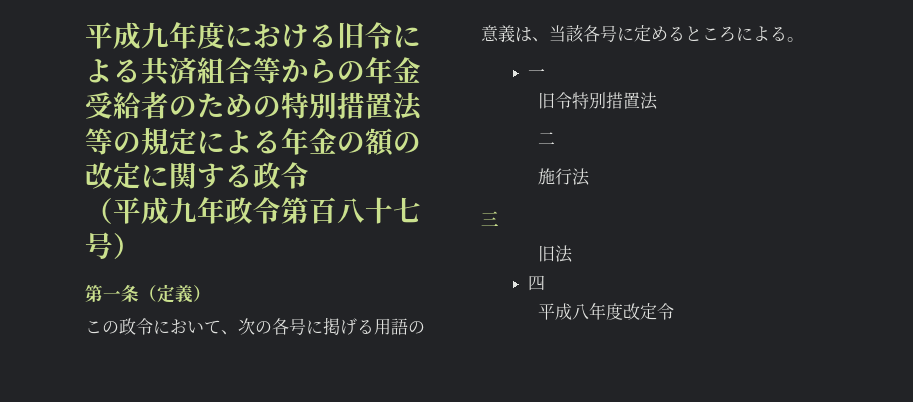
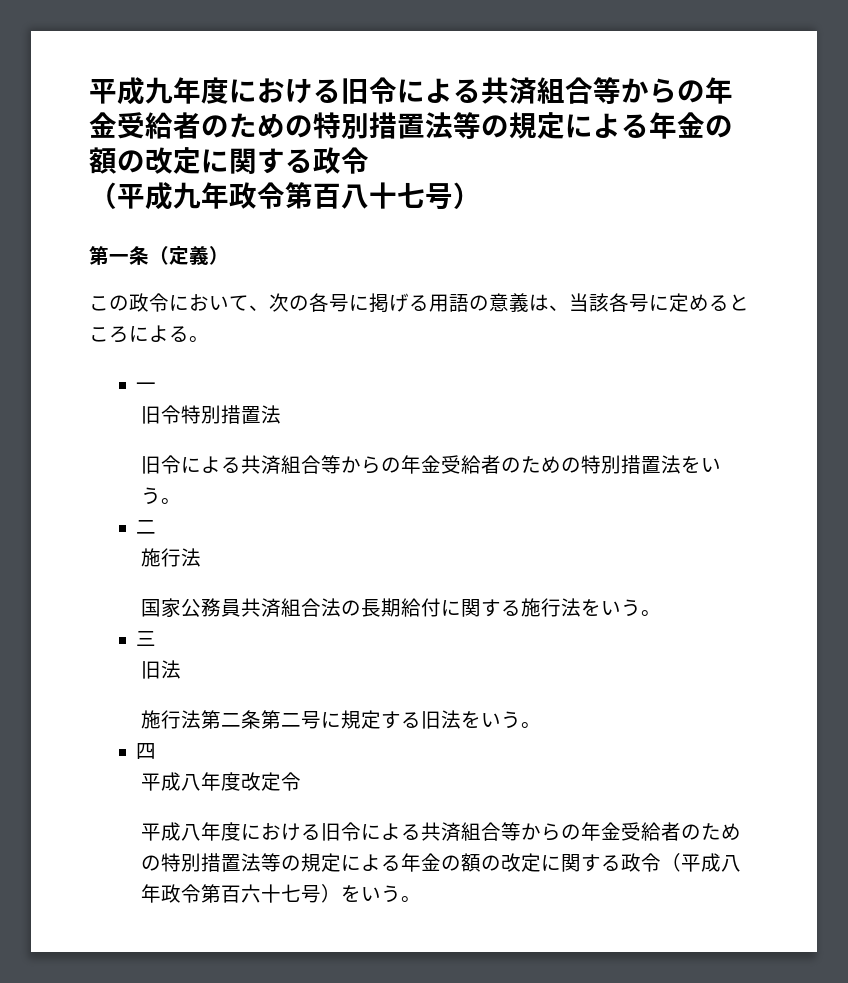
[538,132,556,145] [538,168,591,186] [481,211,499,226] [538,245,574,263] 二 // 施行法 // 三 // 旧法 -> [140,455,721,474] [140,487,181,505] [136,520,157,534] [140,548,201,567] [140,598,661,618] [136,631,157,646] [140,660,181,679] [140,710,541,729] 旧令による共済組合等からの年金受給者のための特別措置法をいう。 // 二 // 施行法 // 国家公務員共済組合法の長期給付に関する施行法をいう。 // 三 // 旧法 // 施行法第二条第二号に規定する旧法をいう。
(675, 311) none -> [140,822,741,841] [140,853,741,872] [140,884,421,903] // 平成八年度における旧令による共済組合等からの年金受給者のための特別措置法等の規定による年金の額の改定に関する政令（平成八年政令第百六十七号）をいう。

